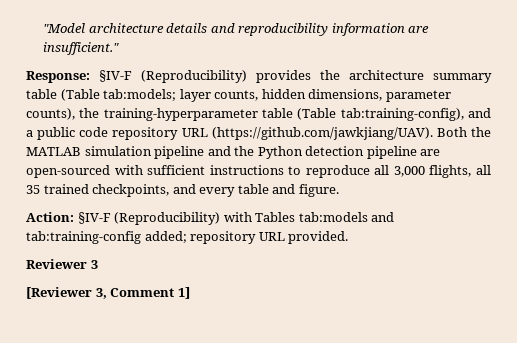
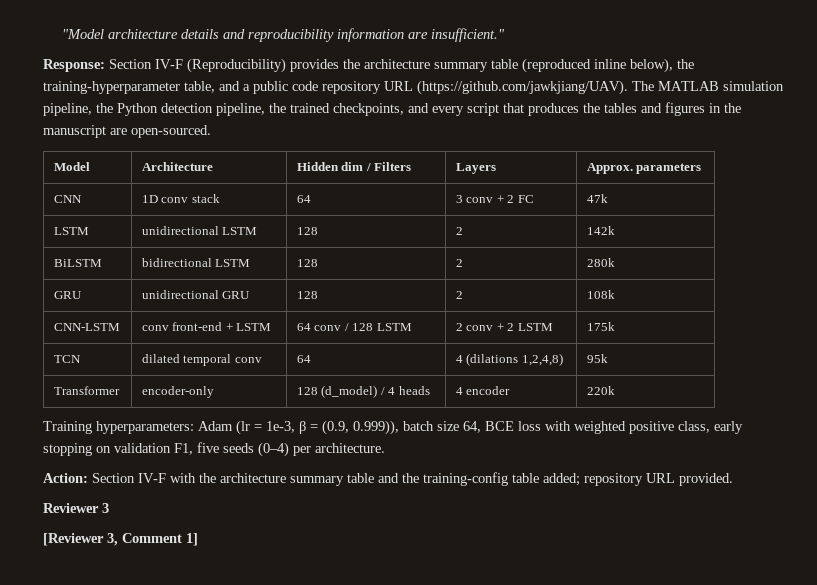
[99,70,132,82] §IV-F -> [109,59,183,69] Section IV-F
[60,89,451,102] [26,108,464,121] (Table tab:models; layer counts, hidden dimensions, parameter counts), the training-hyperparameter table (Table tab:training-config), -> [522,58,694,73] [43,81,215,94] (reproduced inline below), the training-hyperparameter table,
[436,127,492,137] [26,146,441,159] [26,165,491,178] [26,184,339,197] [26,212,395,225] [26,231,141,244] Both the MATLAB simulation pipeline and the Python detection pipeline are open-sourced with sufficient instructions to reproduce all 3,000 flights, all 35 trained checkpoints, and every table and figure. // Action: §IV-F (Reproducibility) with Tables tab:models and tab:training-config -> [632,81,784,91] [43,102,741,116] [43,125,211,138] [53,162,90,171] [141,162,213,171] [296,162,412,171] [455,163,496,174] [586,163,702,174] [53,195,82,203] [141,194,220,203] [296,195,311,203] [455,195,534,203] [586,194,608,203] [53,227,89,235] [141,226,258,235] [296,227,318,235] [455,227,463,235] [586,226,615,235] [53,259,102,267] [141,258,251,267] [296,259,318,267] [455,259,463,267] [586,258,615,267] [53,291,82,299] [141,290,251,299] [296,291,318,299] [455,291,463,299] [586,290,615,299] [53,323,120,331] [141,322,272,331] [296,323,412,331] [455,323,553,331] [586,322,615,331] [53,355,81,363] [141,354,262,366] [296,355,311,363] [455,353,563,366] [586,354,608,363] [53,386,120,395] [141,386,214,398] [296,385,430,398] [455,386,511,395] [586,386,615,395] [43,420,743,435] [43,442,385,457] [43,472,539,486] The MATLAB simulation pipeline, the Python detection pipeline, the trained checkpoints, and every script that produces the tables and figures in the manuscript are open-sourced. // Model | Architecture | Hidden dim / Filters | Layers | Approx. parameters // CNN | 1D conv stack | 64 | 3 conv + 2 FC | 47k // LSTM | unidirectional LSTM | 128 | 2 | 142k // BiLSTM | bidirectional LSTM | 128 | 2 | 280k // GRU | unidirectional GRU | 128 | 2 | 108k // CNN-LSTM | conv front-end + LSTM | 64 conv / 128 LSTM | 2 conv + 2 LSTM | 175k // TCN | dilated temporal conv | 64 | 4 (dilations 1,2,4,8) | 95k // Transformer | encoder-only | 128 (d_model) / 4 heads | 4 encoder | 220k // Training hyperparameters: Adam (lr = 1e-3, β = (0.9, 0.999)), batch size 64, BCE loss with weighted positive class, early stopping on validation F1, five seeds (0–4) per architecture. // Action: Section IV-F with the architecture summary table and the training-config table

